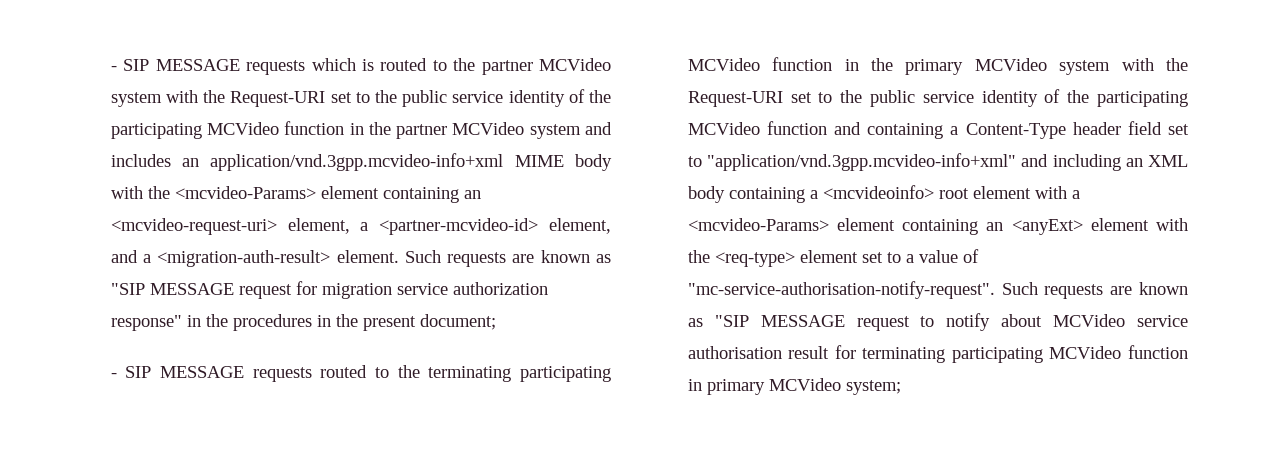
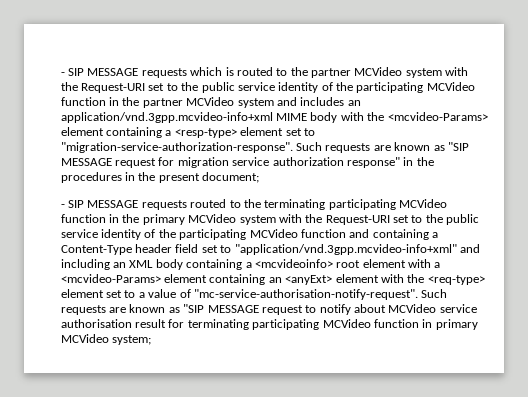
[463,190,481,199] [110,218,611,235] [110,250,399,267] an <mcvideo-request-uri> element, a <partner-mcvideo-id> element, and a <migration-auth-result> element. -> [165,127,315,138] [60,142,293,153] a <resp-type> element set to "migration-service-authorization-response".

